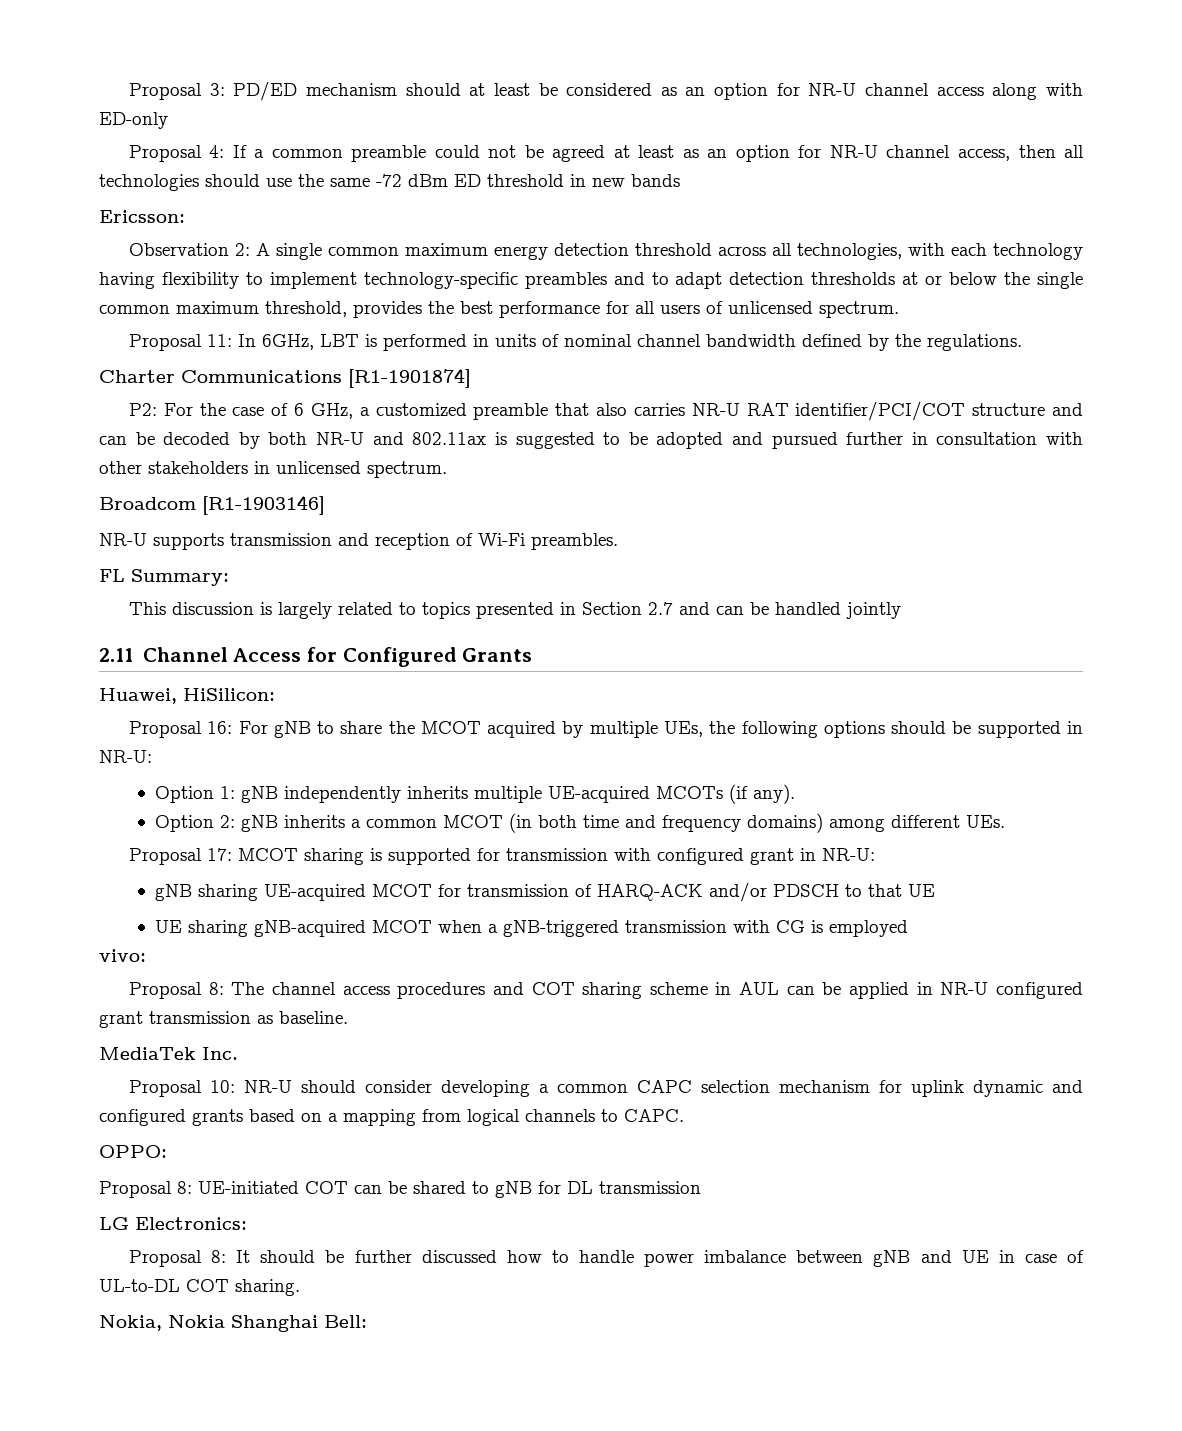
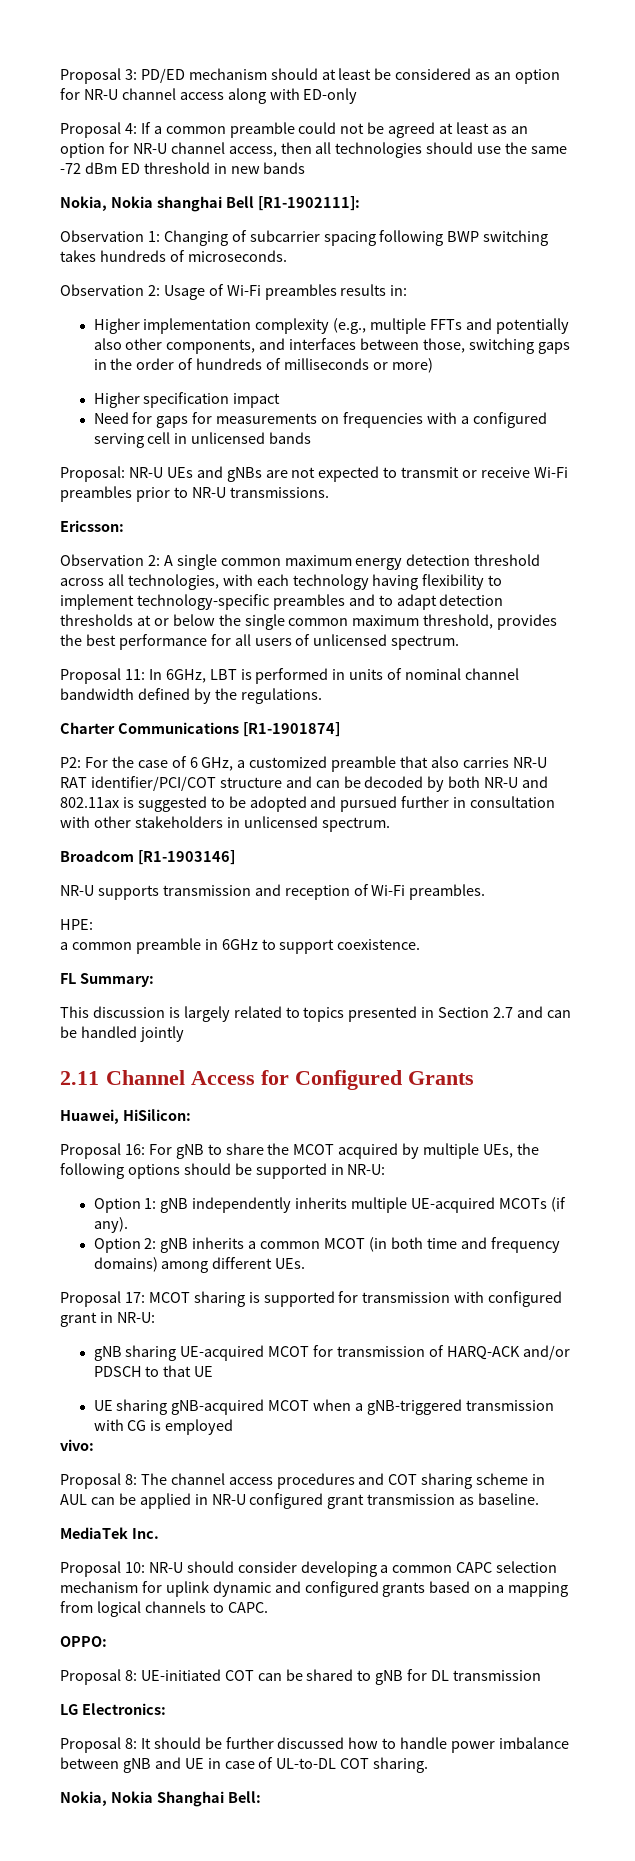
(680, 180) none -> [60,196,360,212] [60,230,549,246] [60,250,287,262] [60,284,408,300] [93,318,569,334] [93,338,570,354] [93,358,433,373] [93,392,281,408] [93,412,547,428] [93,432,312,448] [60,466,568,482] [60,486,329,502] // Nokia, Nokia shanghai Bell [R1-1902111]: // Observation 1: Changing of subcarrier spacing following BWP switching takes hundreds of microseconds. // Observation 2: Usage of Wi-Fi preambles results in: // Higher implementation complexity (e.g., multiple FFTs and potentially also other components, and interfaces between those, switching gaps in the order of hundreds of milliseconds or more) // Higher specification impact // Need for gaps for measurements on frequencies with a configured serving cell in unlicensed bands // Proposal: NR-U UEs and gNBs are not expected to transmit or receive Wi-Fi preambles prior to NR-U transmissions.
(618, 541) none -> [60,919,93,930] [60,938,421,954] // HPE: // a common preamble in 6GHz to support coexistence.

